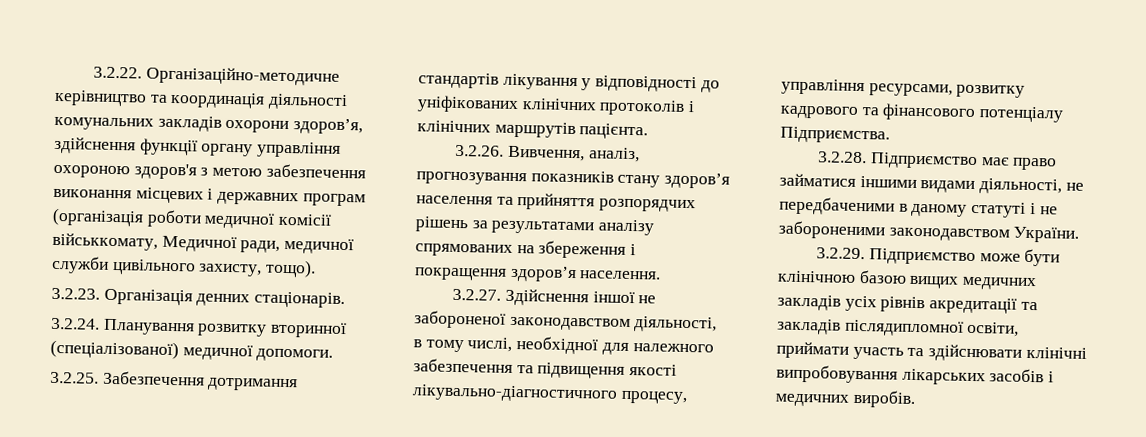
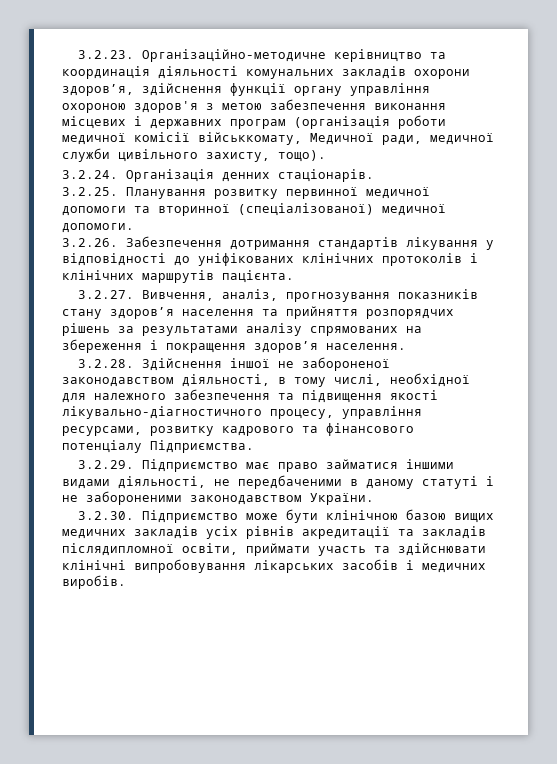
[93,66,143,79] 3.2.22. -> [78,50,135,59] 3.2.23.
[51,287,100,300] 3.2.23. -> [62,170,118,179] 3.2.24.
[50,317,100,330] 3.2.24. -> [62,187,118,196] 3.2.25.
(268, 330) none -> [286,187,430,199] [62,206,150,216] первинної медичної допомоги та
[50,371,99,384] 3.2.25. -> [62,238,118,247] 3.2.26.
[455,144,505,157] 3.2.26. -> [78,290,135,299] 3.2.27.
[452,288,502,301] 3.2.27. -> [78,359,135,368] 3.2.28.
[818,151,868,164] 3.2.28. -> [78,460,135,469] 3.2.29.
[816,247,866,260] 3.2.29. -> [78,511,135,520] 3.2.30.

